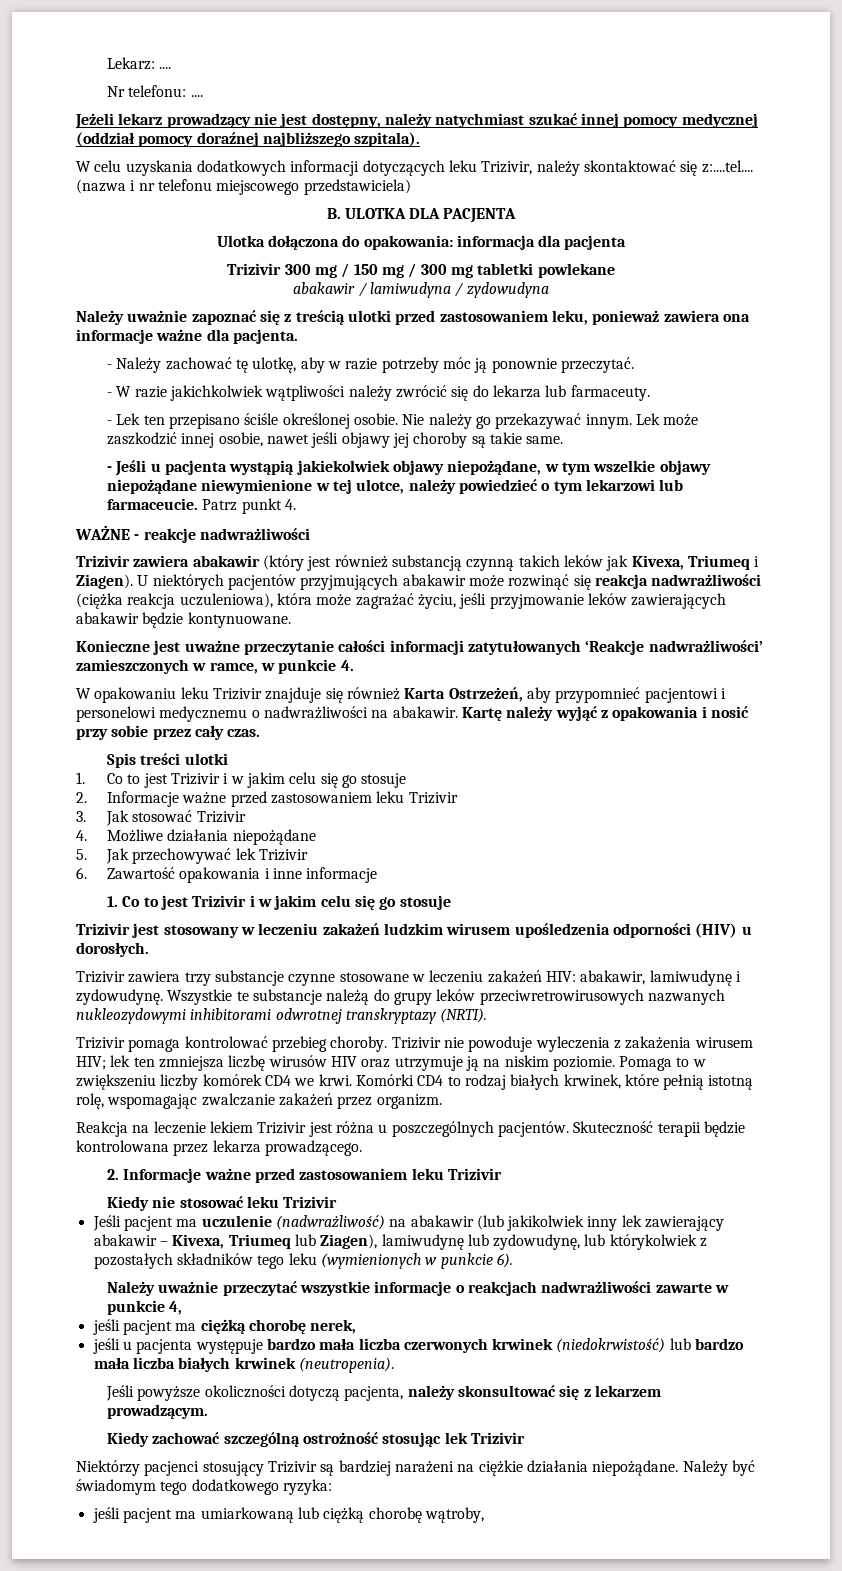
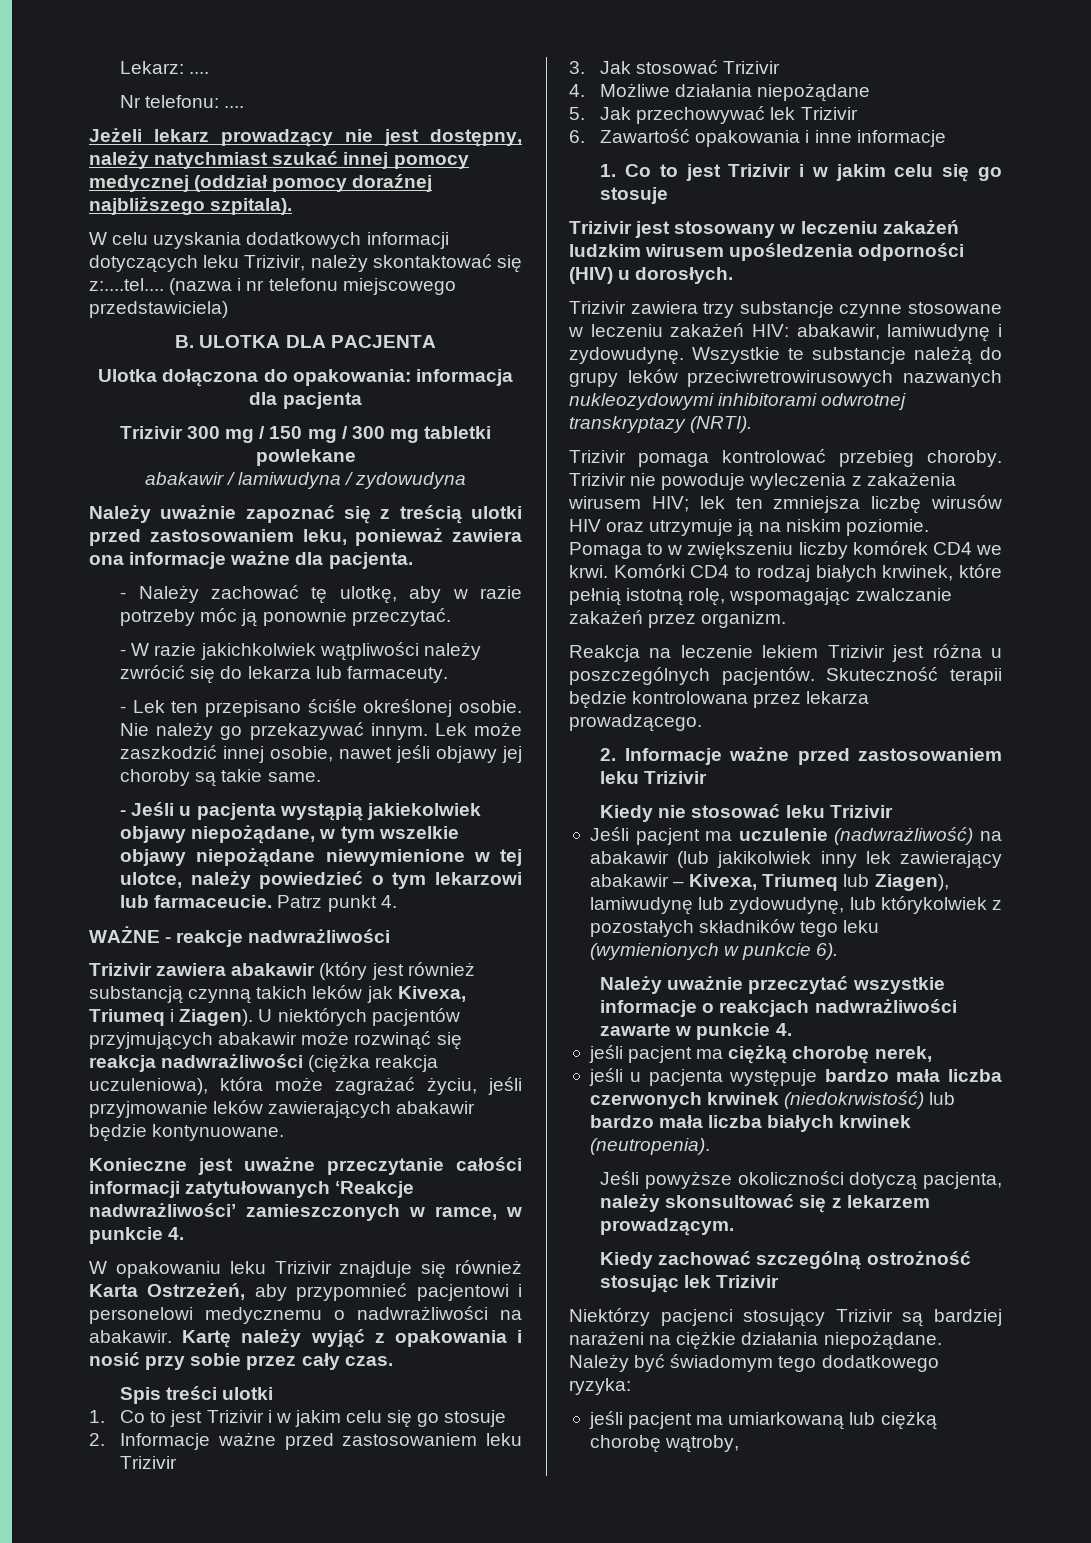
[169,1301,183,1315] 4, -> [775,1023,792,1036] 4.

